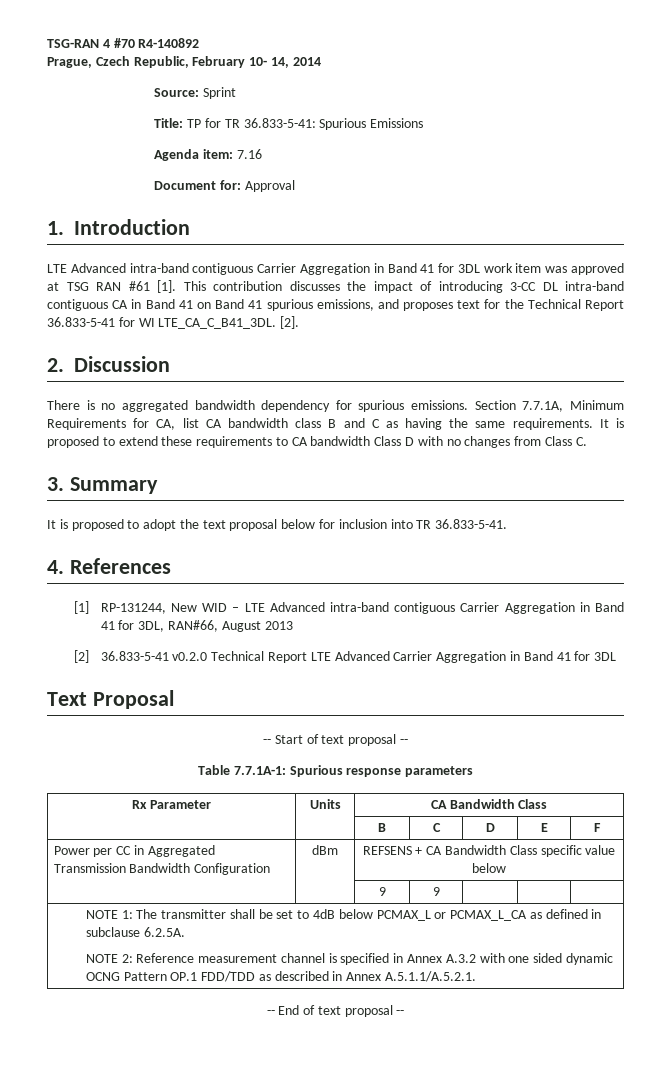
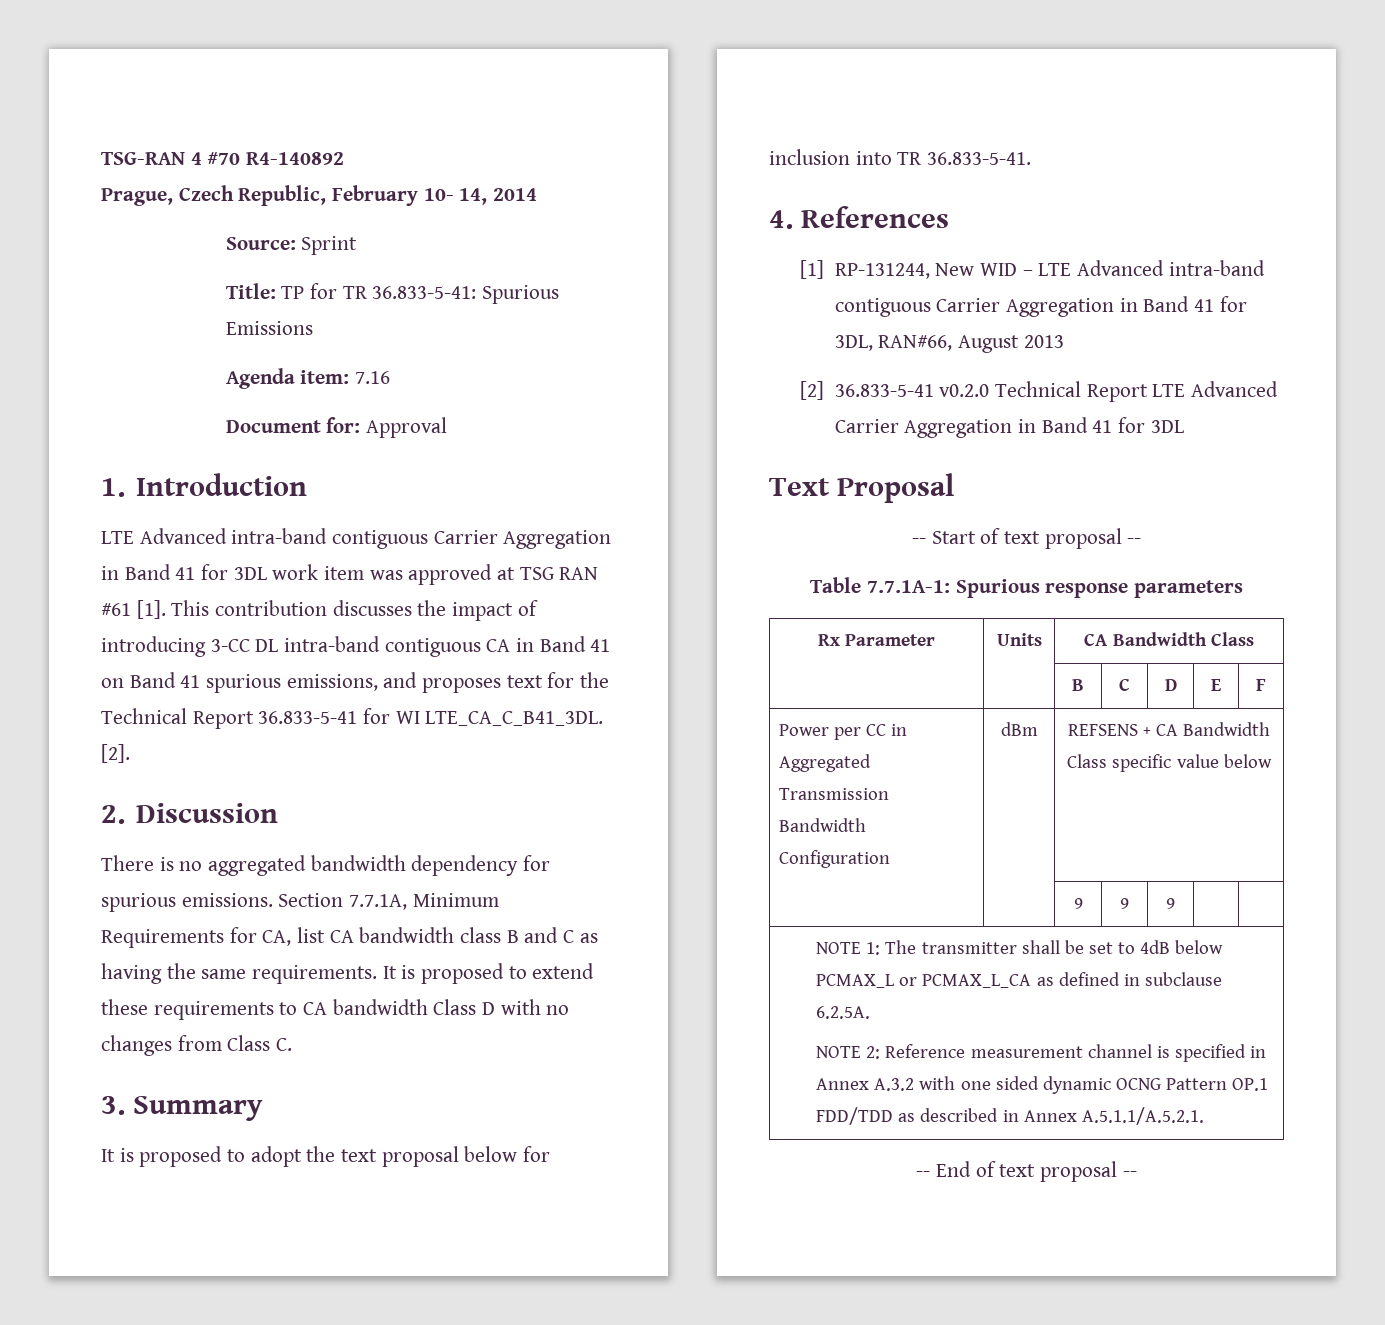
(440, 891) none -> [1166,898,1175,909] 9

